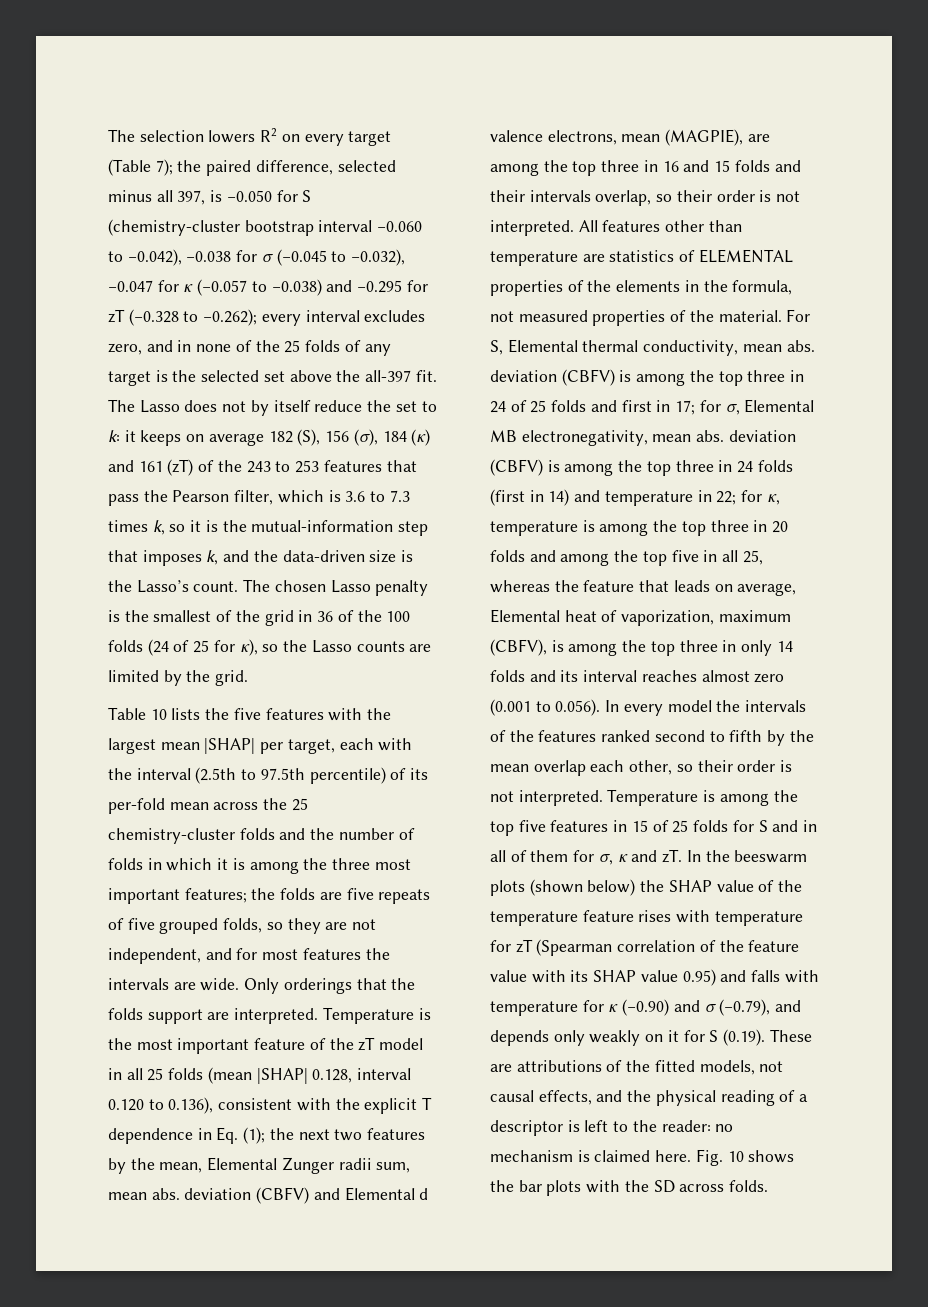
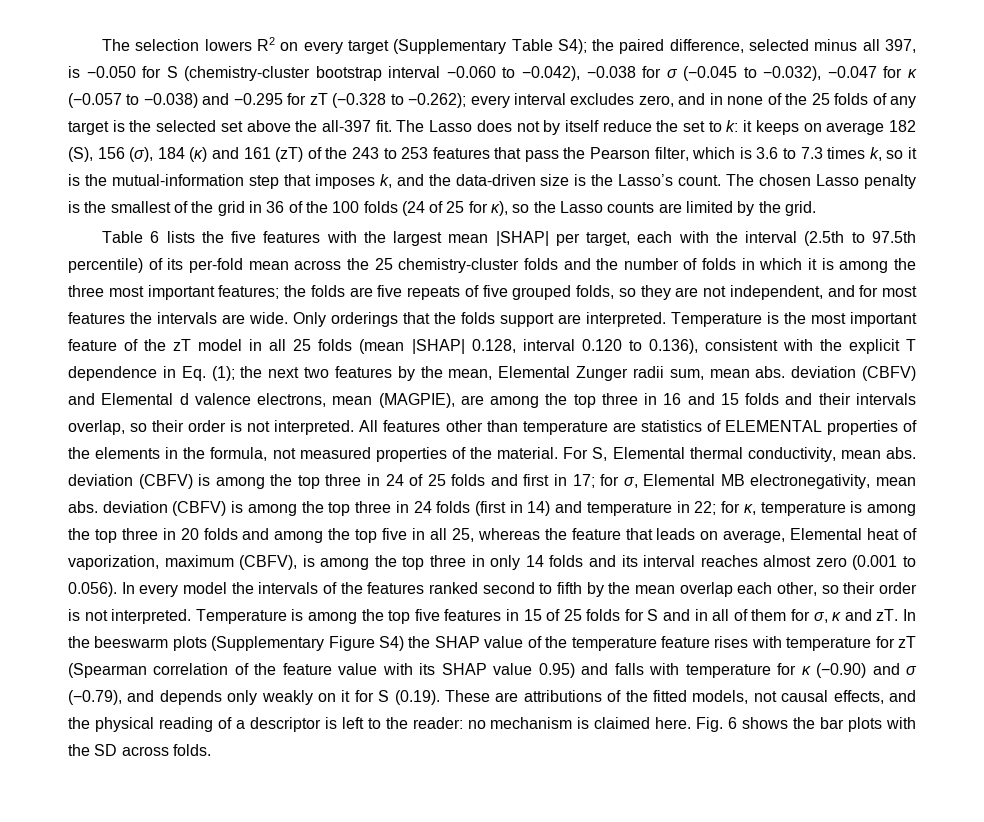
[108,159,173,176] (Table 7); -> [393,39,587,54] (Supplementary Table S4);
[150,709,167,720] 10 -> [150,231,160,243] 6
[529,879,636,896] (shown below) -> [211,636,405,651] (Supplementary Figure S4)
[727,1151,744,1162] 10 -> [728,717,738,729] 6

